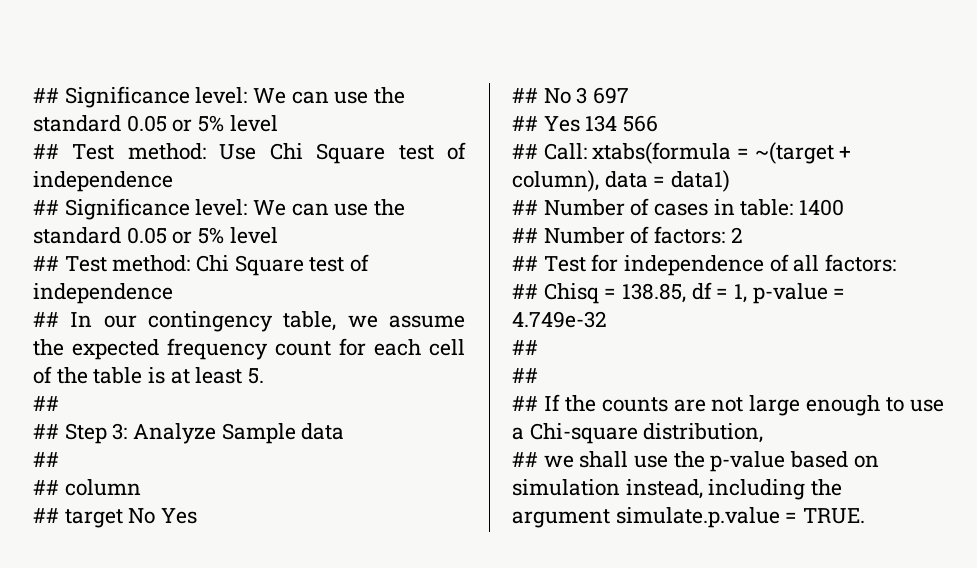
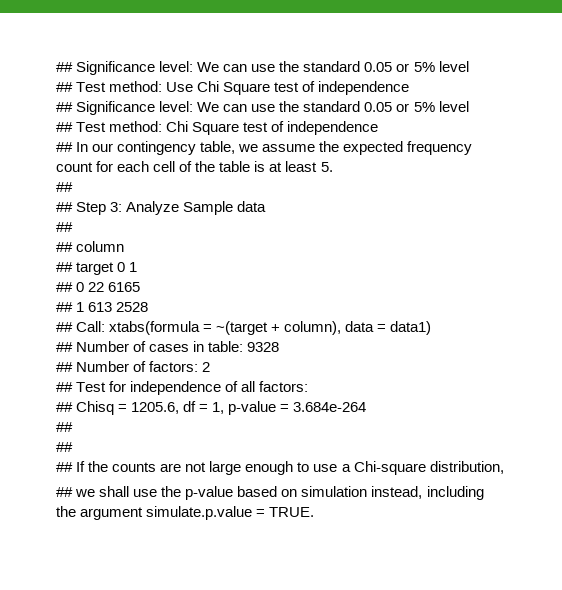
[128,508,198,524] [512,87,630,104] [512,115,659,132] No Yes // ## No 3 697 // ## Yes 134 566 -> [117,262,138,272] [56,282,141,292] [56,302,149,312] 0 1 // ## 0 22 6165 // ## 1 613 2528
[799,199,845,216] 1400 -> [247,342,280,352] 9328
[622,283,687,303] 138.85, -> [131,402,180,414] 1205.6,
[512,311,607,328] 4.749e-32 -> [293,402,367,412] 3.684e-264

